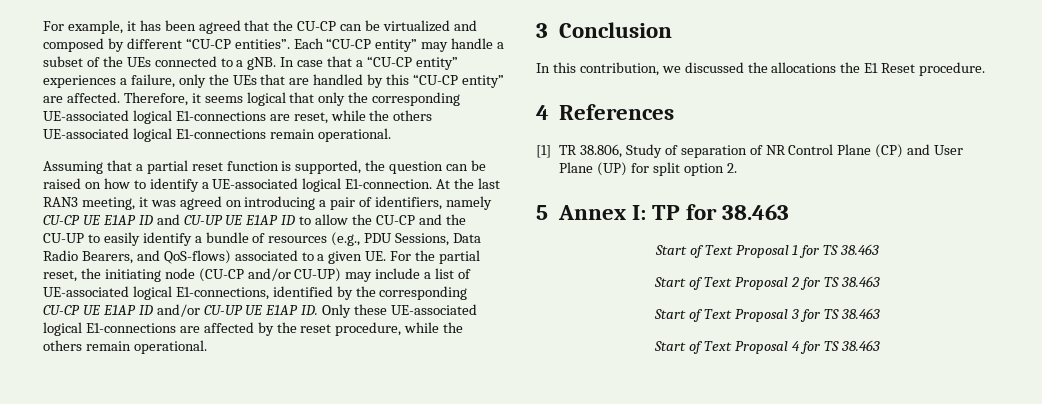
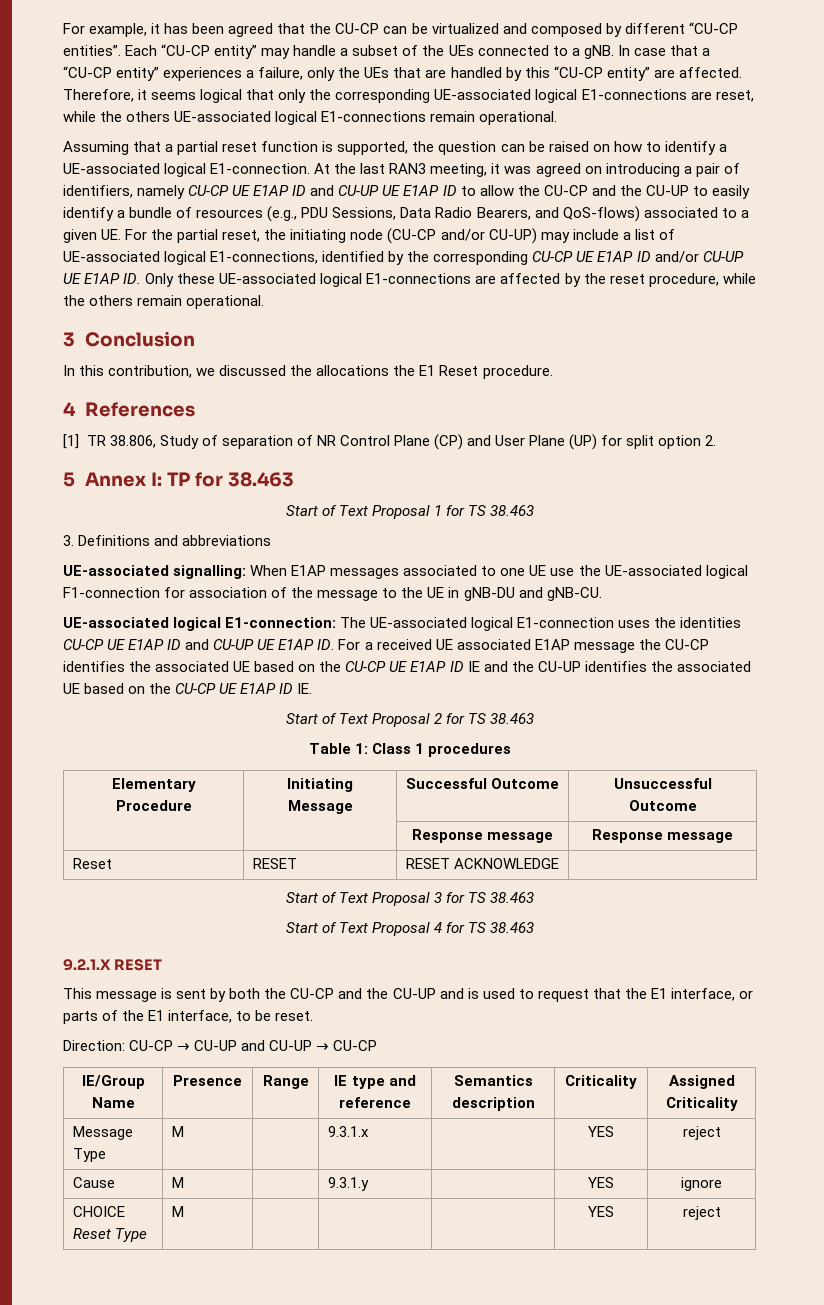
(880, 249) none -> [63,535,272,546] [63,565,748,579] [63,587,602,601] [63,617,742,631] [63,639,709,653] [63,661,751,672] [63,683,313,694] // 3. Definitions and abbreviations // UE-associated signalling: When E1AP messages associated to one UE use the UE-associated logical F1-connection for association of the message to the UE in gNB-DU and gNB-CU. // UE-associated logical E1-connection: The UE-associated logical E1-connection uses the identities CU-CP UE E1AP ID and CU-UP UE E1AP ID. For a received UE associated E1AP message the CU-CP identifies the associated UE based on the CU-CP UE E1AP ID IE and the CU-UP identifies the associated UE based on the CU-CP UE E1AP ID IE.
(880, 281) none -> [308,743,512,757] [111,778,196,792] [115,800,192,811] [287,778,353,792] [287,800,353,814] [405,778,560,789] [613,778,712,789] [628,800,697,811] [411,829,554,843] [591,829,734,843] [72,858,112,869] [252,858,297,869] [405,858,559,869] // Table 1: Class 1 procedures // Elementary Procedure | Initiating Message | Successful Outcome | Unsuccessful Outcome // | | Response message | Response message // Reset | RESET | RESET ACKNOWLEDGE |
(880, 345) none -> [63,959,162,971] [63,988,753,1002] [63,1010,314,1024] [63,1040,378,1051] [81,1075,145,1089] [91,1097,135,1108] [173,1075,242,1086] [262,1075,309,1089] [334,1075,416,1089] [339,1097,411,1108] [453,1075,533,1086] [451,1097,535,1111] [565,1075,637,1089] [668,1075,735,1089] [665,1097,738,1111] [72,1126,133,1140] [72,1148,106,1162] [171,1126,184,1137] [327,1126,369,1137] [588,1126,614,1137] [682,1126,721,1140] [72,1177,115,1188] [171,1177,184,1188] [327,1177,369,1191] [588,1177,614,1188] [681,1177,722,1191] [72,1206,125,1217] [72,1228,147,1242] [171,1206,184,1217] [588,1206,614,1217] [682,1206,721,1220] // 9.2.1.X RESET // This message is sent by both the CU-CP and the CU-UP and is used to request that the E1 interface, or parts of the E1 interface, to be reset. // Direction: CU-CP → CU-UP and CU-UP → CU-CP // IE/Group Name | Presence | Range | IE type and reference | Semantics description | Criticality | Assigned Criticality // Message Type | M | | 9.3.1.x | | YES | reject // Cause | M | | 9.3.1.y | | YES | ignore // CHOICE Reset Type | M | | | | YES | reject

